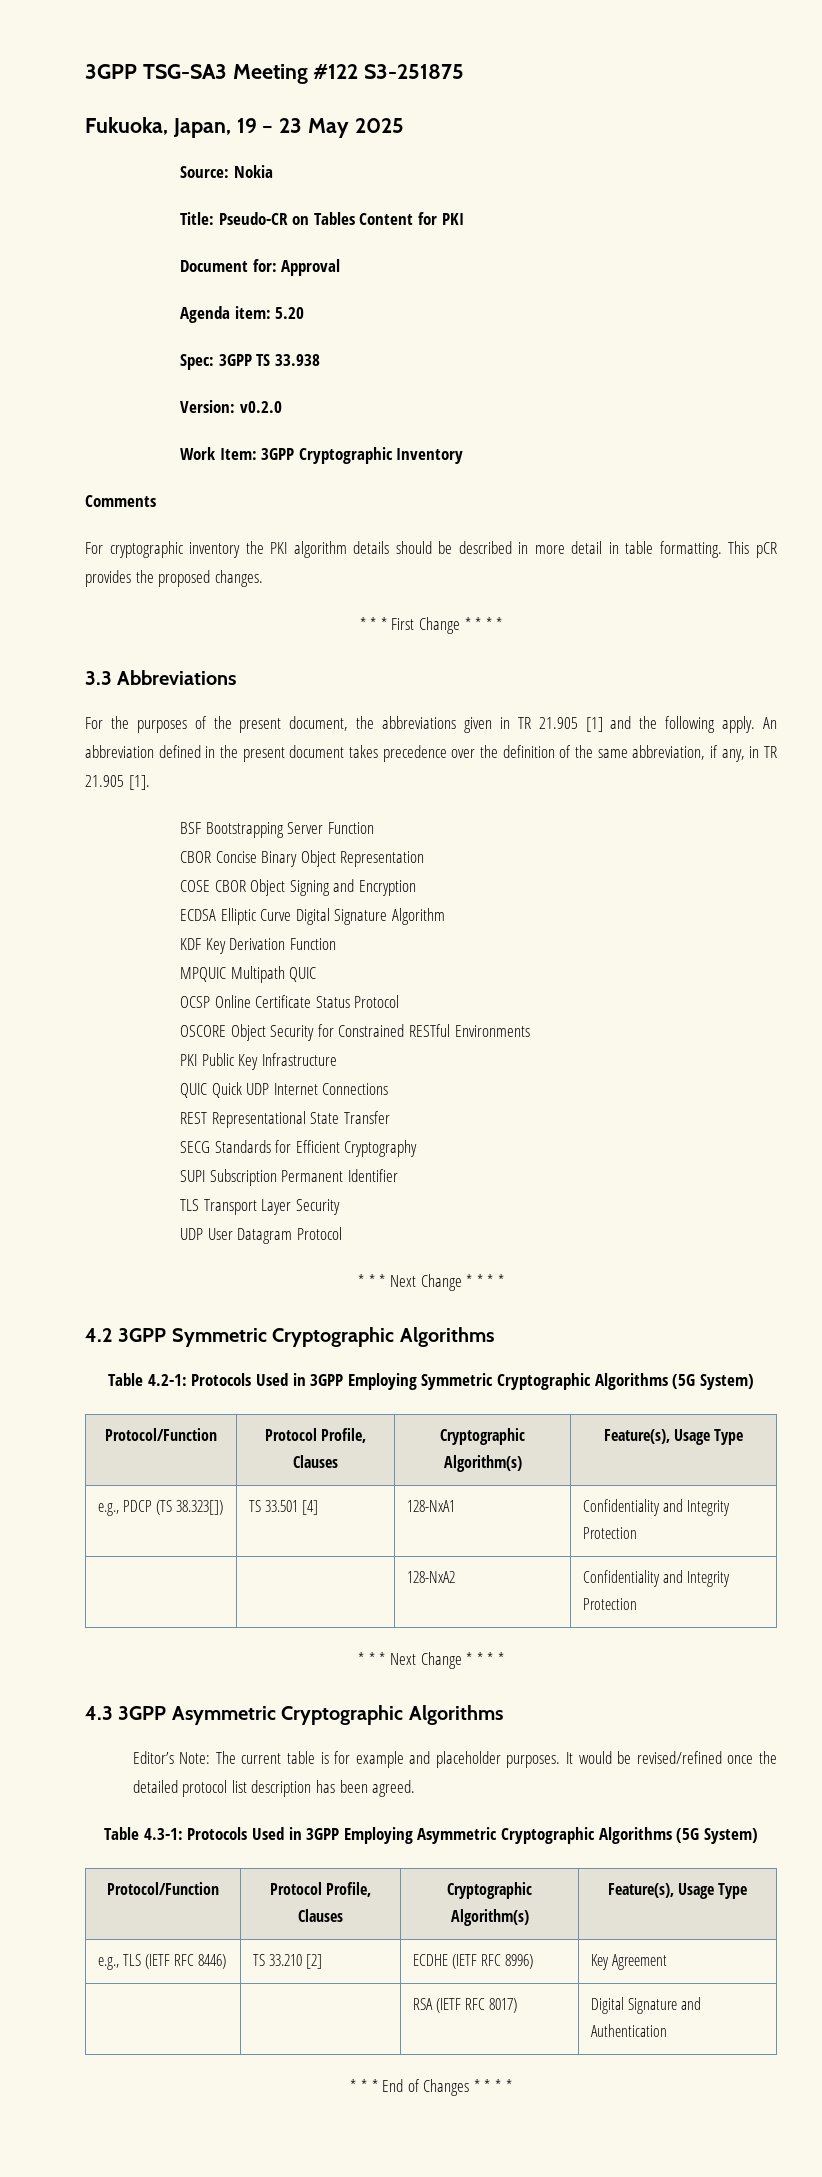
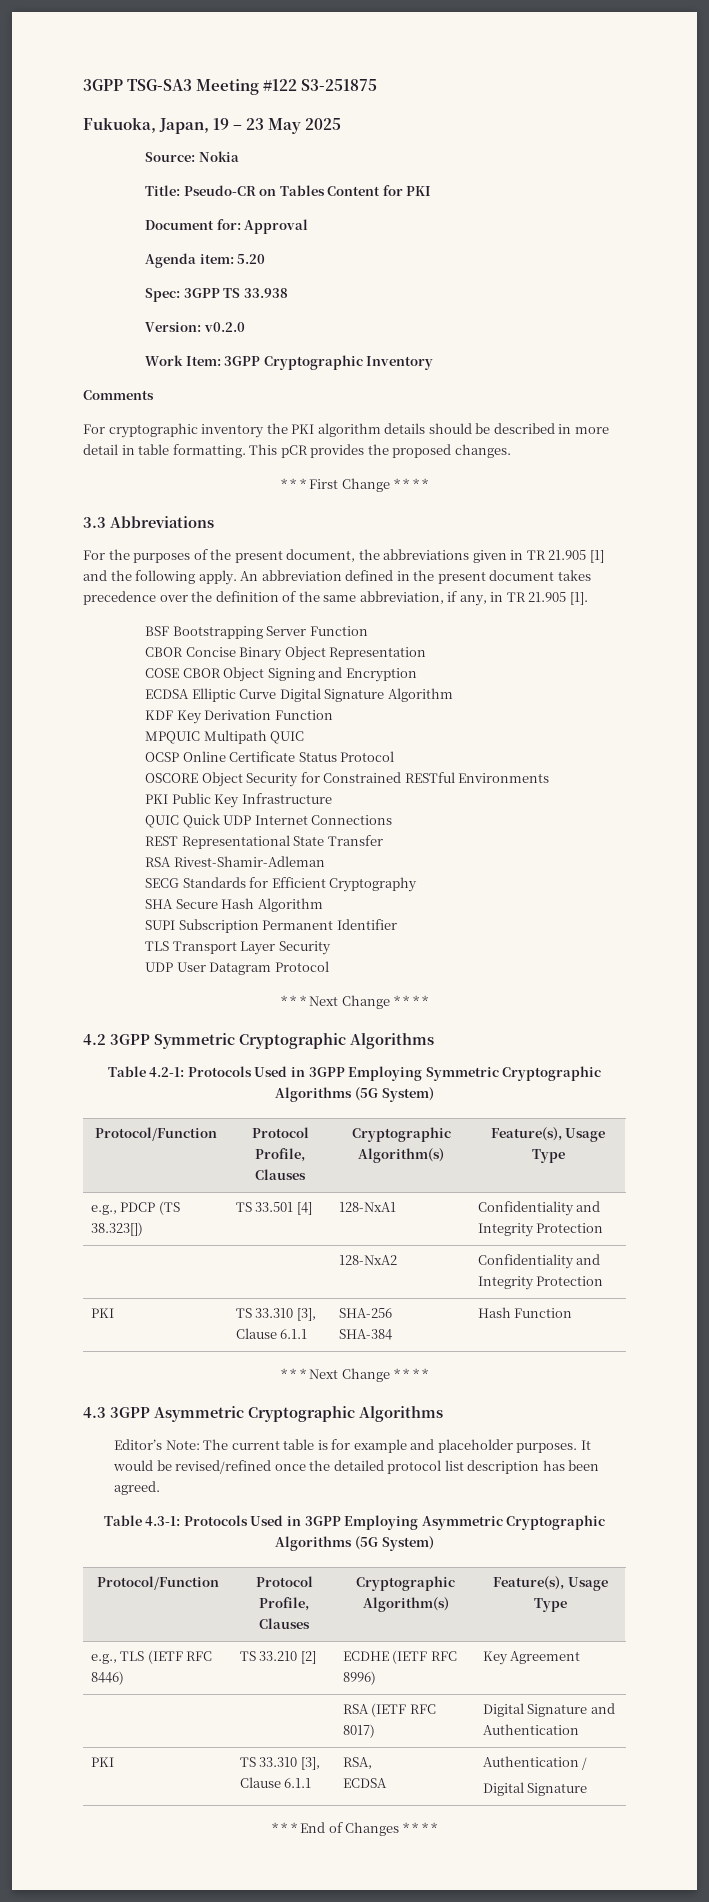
(390, 1117) none -> [145,856,325,867] // RSA Rivest-Shamir-Adleman
(418, 1148) none -> [145,898,323,912] // SHA Secure Hash Algorithm
(637, 1604) none -> [90,1308,114,1318] [235,1308,316,1321] [235,1328,308,1339] [338,1308,392,1318] [338,1329,392,1340] [477,1307,573,1318] // PKI | TS 33.310 [3], Clause 6.1.1 | SHA-256 // SHA-384 | Hash Function
(667, 2030) none -> [90,1757,114,1767] [239,1757,320,1770] [239,1777,312,1788] [342,1757,372,1769] [342,1778,387,1788] [482,1756,588,1770] [482,1782,588,1796] // PKI | TS 33.310 [3], Clause 6.1.1 | RSA, // ECDSA | Authentication / // Digital Signature

